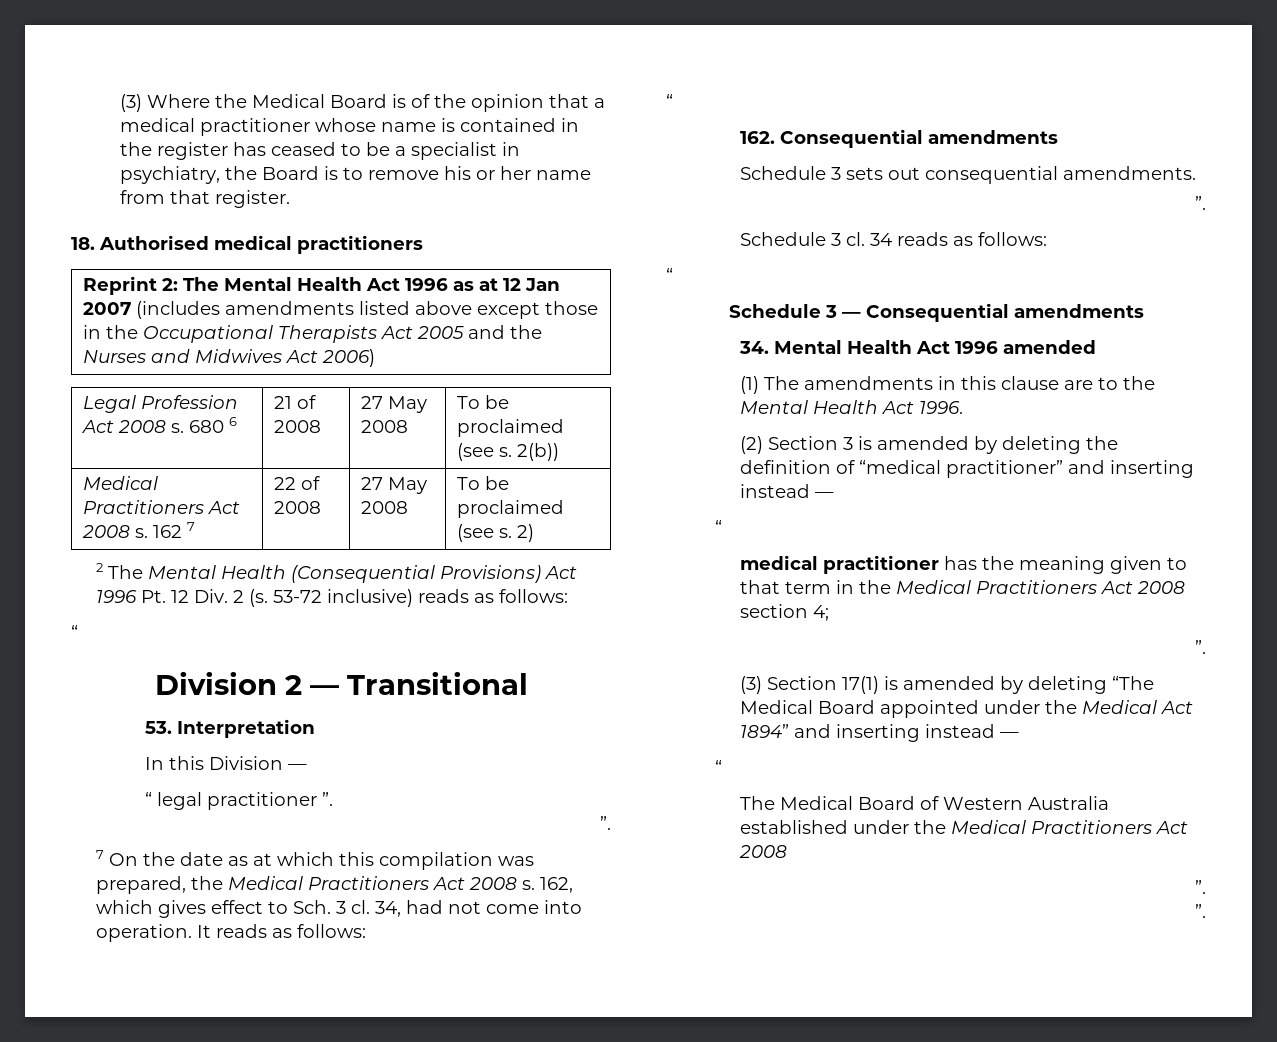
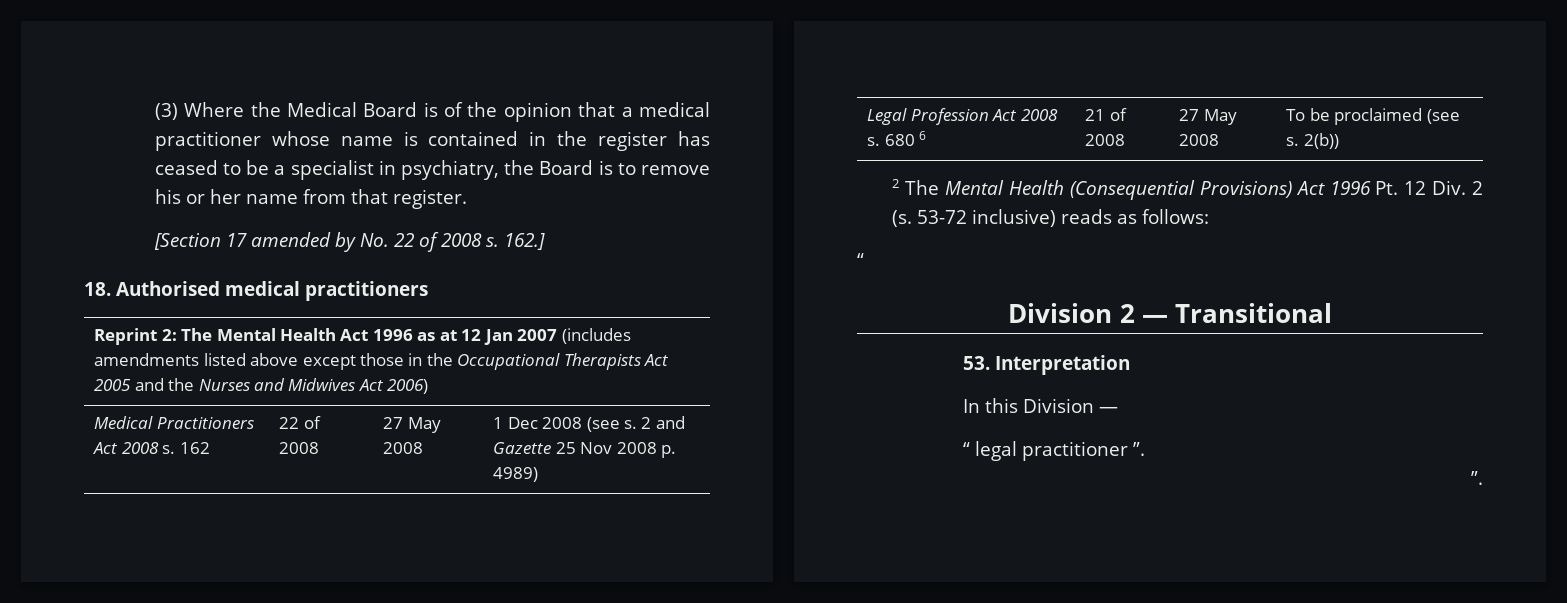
(291, 199) none -> [153,232,545,252] // [Section 17 amended by No. 22 of 2008 s. 162.]
(376, 358) none -> [94,416,254,429] [93,442,210,454] [279,416,321,429] [279,442,320,454] [383,417,441,433] [383,442,424,454] [493,416,685,432] [493,442,677,458] [493,467,539,482] // Medical Practitioners Act 2008 s. 162 | 22 of 2008 | 27 May 2008 | 1 Dec 2008 (see s. 2 and Gazette 25 Nov 2008 p. 4989)
[83,476,159,490] [83,500,241,514] [82,522,196,538] [274,476,321,490] [274,501,322,514] [361,477,428,494] [361,501,409,514] [457,476,510,490] [457,500,565,518] [457,524,535,542] // Medical Practitioners Act 2008 s. 162 7 | 22 of 2008 | 27 May 2008 | To be proclaimed (see s. 2) -> (1339, 141) none
[95,850,534,870] [95,876,573,894] [95,900,582,918] [95,924,366,942] [666,94,673,108] [739,129,1058,148] [739,166,1196,184] [1195,196,1206,210] [739,232,1047,246] [666,268,673,282] [728,303,1144,322] [738,340,1096,354] [739,376,1155,394] [739,400,963,414] [739,436,1118,454] [739,460,1194,478] [739,484,834,498] [715,520,723,534] [739,555,1187,574] [739,580,1185,594] [739,604,829,621] [1195,640,1206,654] [739,676,1154,694] [739,700,1193,718] [739,724,1019,742] [715,760,723,774] [739,796,1109,810] [739,820,1188,834] [738,845,787,858] [1195,880,1206,894] [1195,904,1206,918] // 7 On the date as at which this compilation was prepared, the Medical Practitioners Act 2008 s. 162, which gives effect to Sch. 3 cl. 34, had not come into operation. It reads as follows: // “ // 162. Consequential amendments // Schedule 3 sets out consequential amendments. // ”. // Schedule 3 cl. 34 reads as follows: // “ // Schedule 3 — Consequential amendments // 34. Mental Health Act 1996 amended // (1) The amendments in this clause are to the Mental Health Act 1996. // (2) Section 3 is amended by deleting the definition of “medical practitioner” and inserting instead — // “ // medical practitioner has the meaning given to that term in the Medical Practitioners Act 2008 section 4; // ”. // (3) Section 17(1) is amended by deleting “The Medical Board appointed under the Medical Act 1894” and inserting instead — // “ // The Medical Board of Western Australia established under the Medical Practitioners Act 2008 // ”. // ”. -> (1483, 478) none

